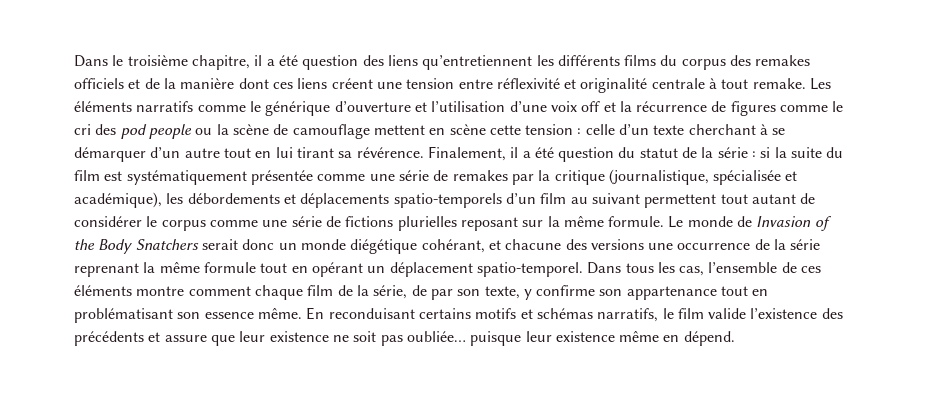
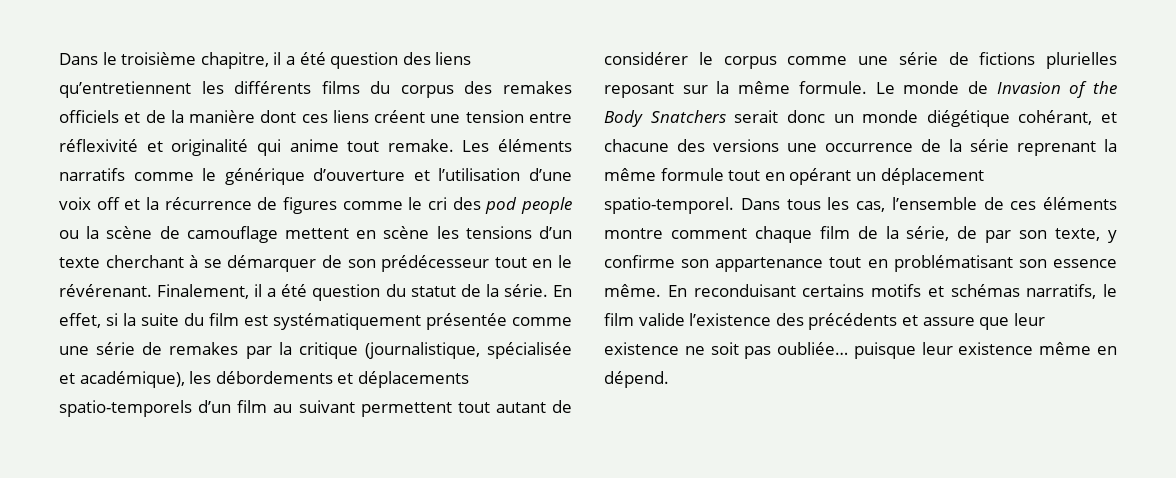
[651,78,718,89] centrale à -> [256,139,339,156] qui anime
[489,124,615,135] cette tension : celle -> [436,226,532,239] les tensions
[150,147,424,158] d’un autre tout en lui tirant sa révérence. -> [322,255,573,272] [59,284,152,297] de son prédécesseur tout en le révérenant.
[717,147,757,158] série : -> [503,284,572,297] [59,313,101,328] série. En effet,

